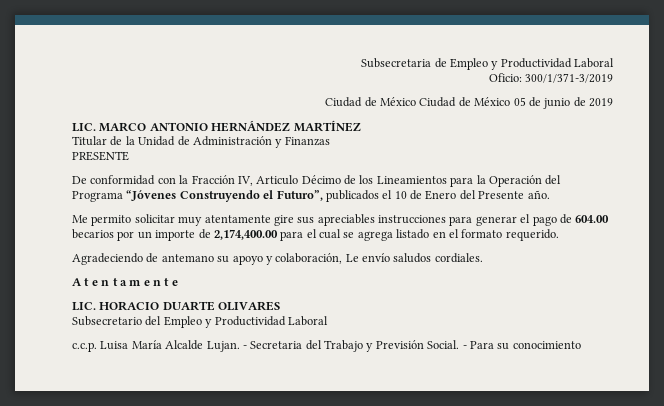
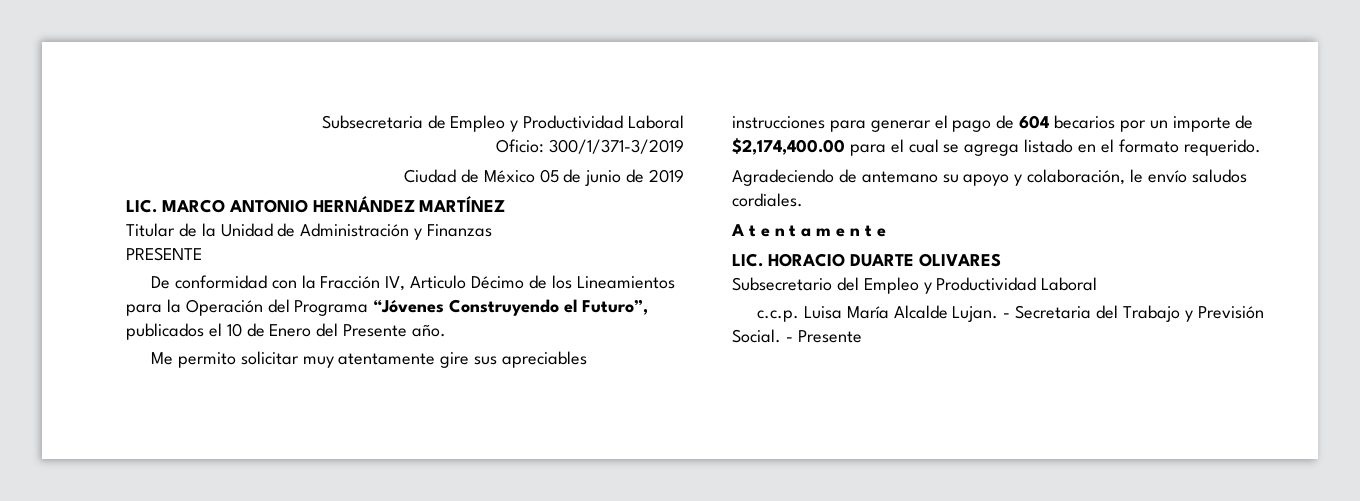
[419,97,511,107] Ciudad de México -> (535, 176) none
[575,215,610,223] 604.00 -> [1019,115,1050,129] 604
[213,229,278,240] 2,174,400.00 -> [732,138,845,155] $2,174,400.00
[345,254,359,262] Le -> [1130,169,1144,183] le
[469,341,581,350] Para su conocimiento -> [797,330,862,343] Presente

